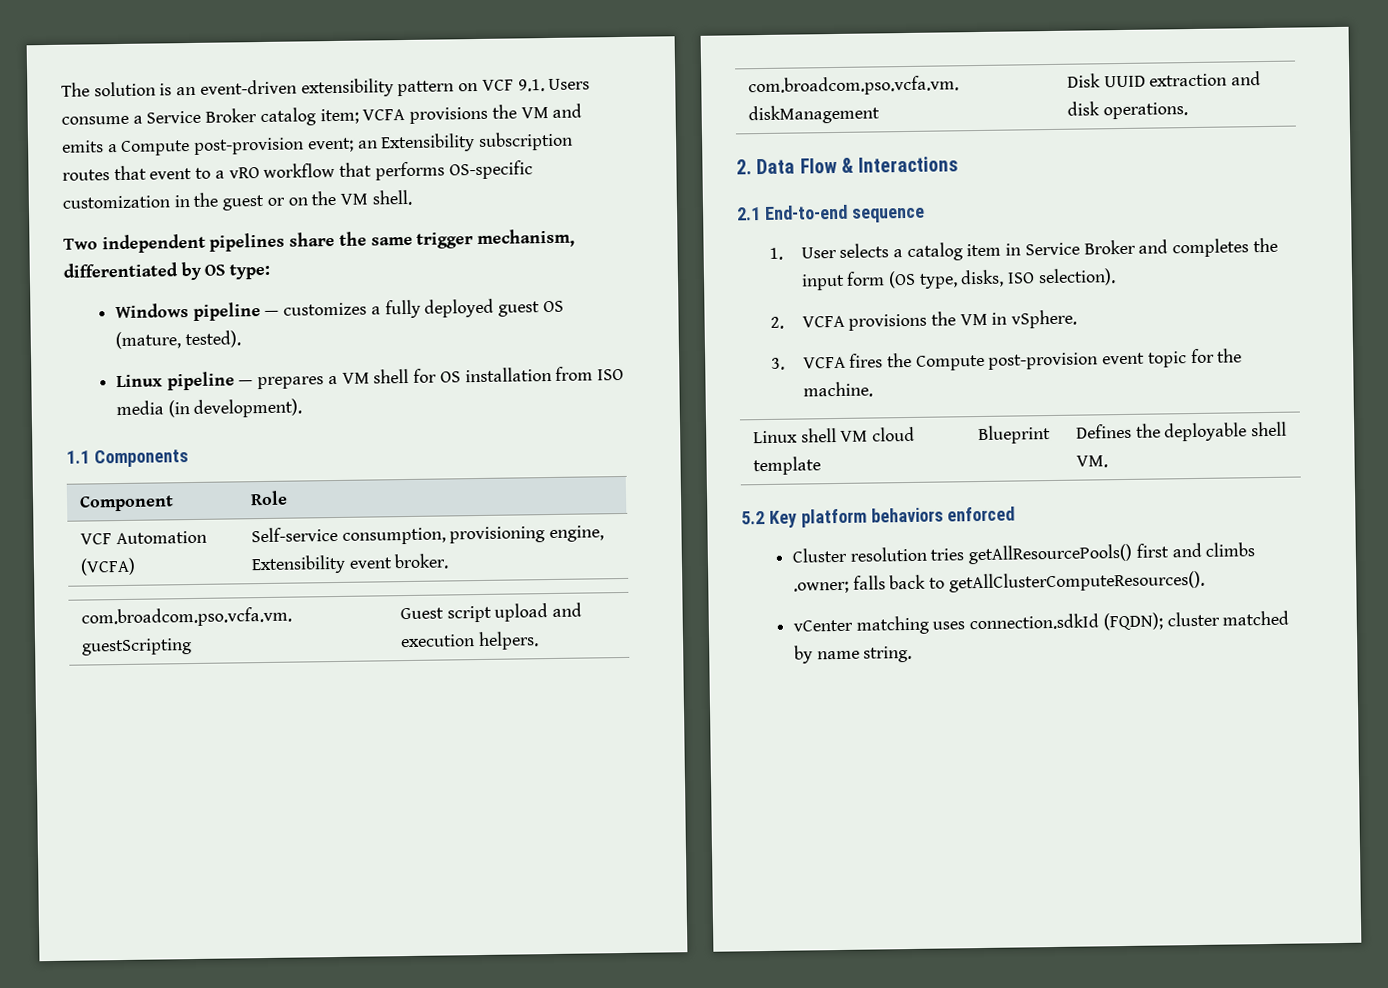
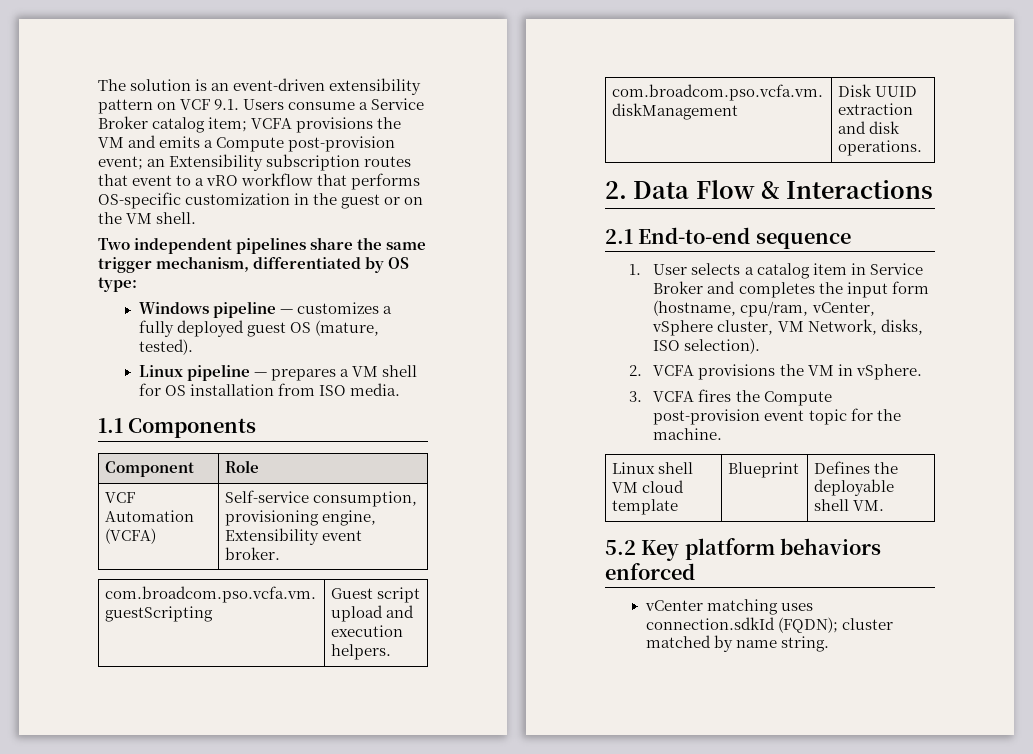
[116,398,303,418] media (in development). -> [349,383,400,396] media.
[887,270,958,289] (OS type, -> [653,300,875,317] [652,319,877,336] (hostname, cpu/ram, vCenter, vSphere cluster, VM Network,
[792,542,1256,565] [793,570,1205,594] // Cluster resolution tries getAllResourcePools() first and climbs .owner; falls back to getAllClusterComputeResources(). -> (695, 571) none

